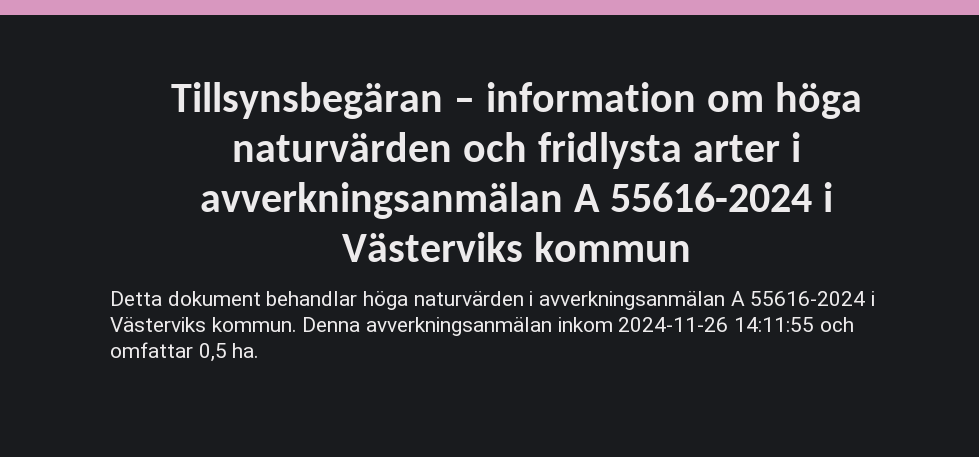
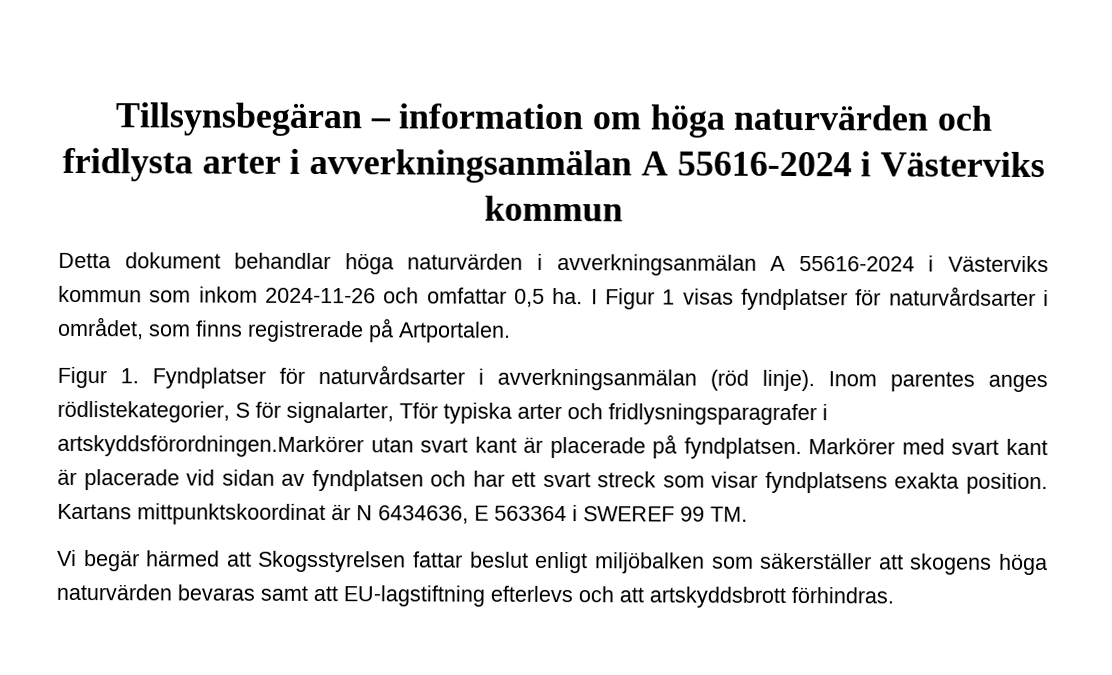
[211,317,553,336] kommun. Denna avverkningsanmälan -> [58,285,192,303] kommun som
[734,317,815,332] 14:11:55 -> (376, 295) none
(260, 350) none -> [590,286,1050,311] [57,316,511,343] [57,365,1048,393] [57,400,828,426] [57,434,1048,460] [57,468,1048,495] [57,503,748,526] [57,549,1049,576] [56,583,894,608] I Figur 1 visas fyndplatser för naturvårdsarter i området, som finns registrerade på Artportalen. // Figur 1. Fyndplatser för naturvårdsarter i avverkningsanmälan (röd linje). Inom parentes anges rödlistekategorier, S för signalarter, Tför typiska arter och fridlysningsparagrafer i artskyddsförordningen.Markörer utan svart kant är placerade på fyndplatsen. Markörer med svart kant är placerade vid sidan av fyndplatsen och har ett svart streck som visar fyndplatsens exakta position. Kartans mittpunktskoordinat är N 6434636, E 563364 i SWEREF 99 TM. // Vi begär härmed att Skogsstyrelsen fattar beslut enligt miljöbalken som säkerställer att skogens höga naturvärden bevaras samt att EU-lagstiftning efterlevs och att artskyddsbrott förhindras.

